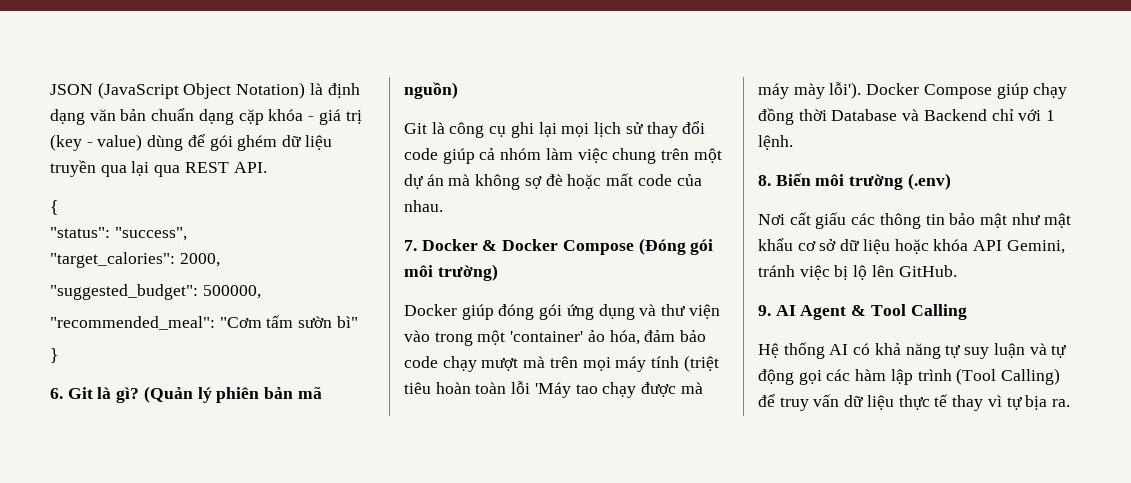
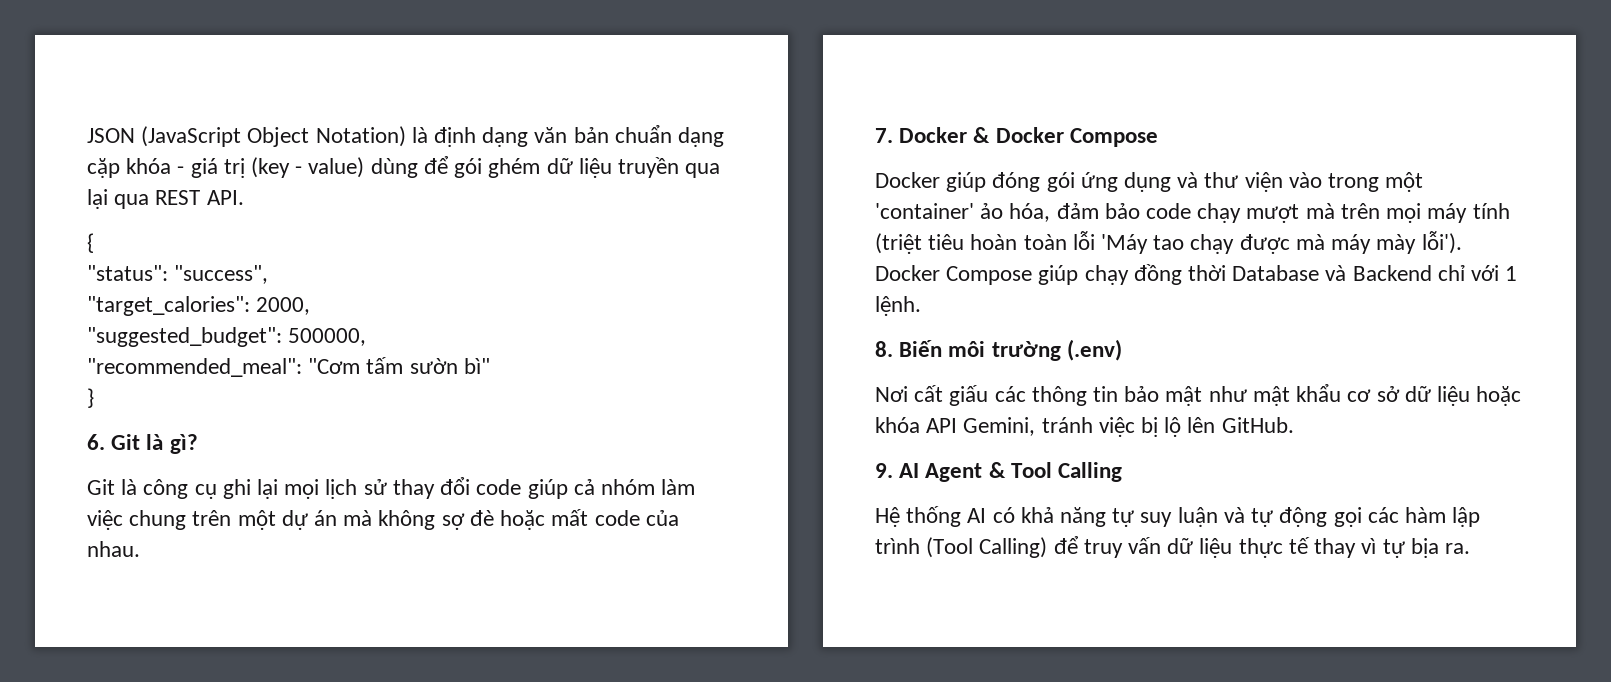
[143,386,322,403] [404,82,458,99] (Quản lý phiên bản mã nguồn) -> (198, 444) none
[638,238,714,255] [404,264,498,281] (Đóng gói môi trường) -> (1158, 137) none

